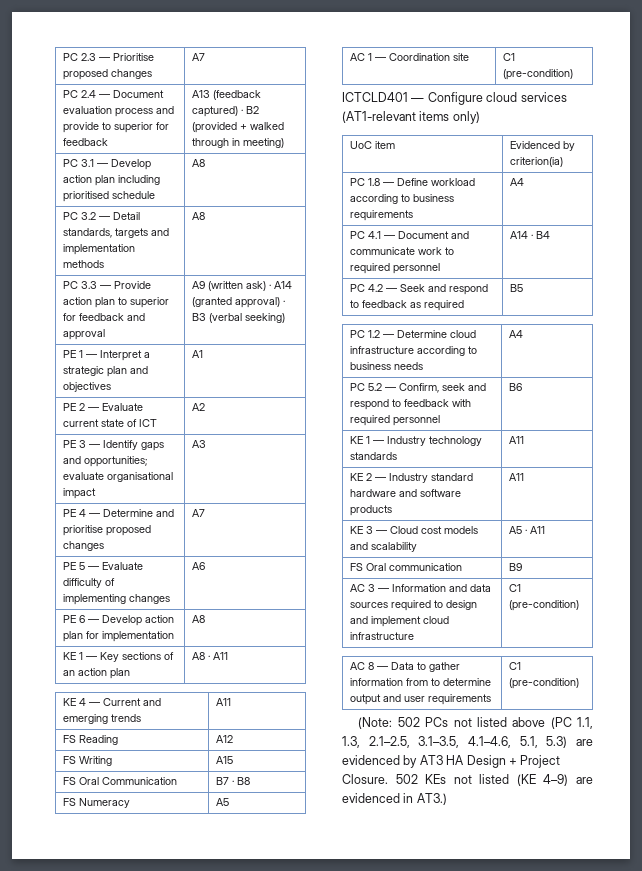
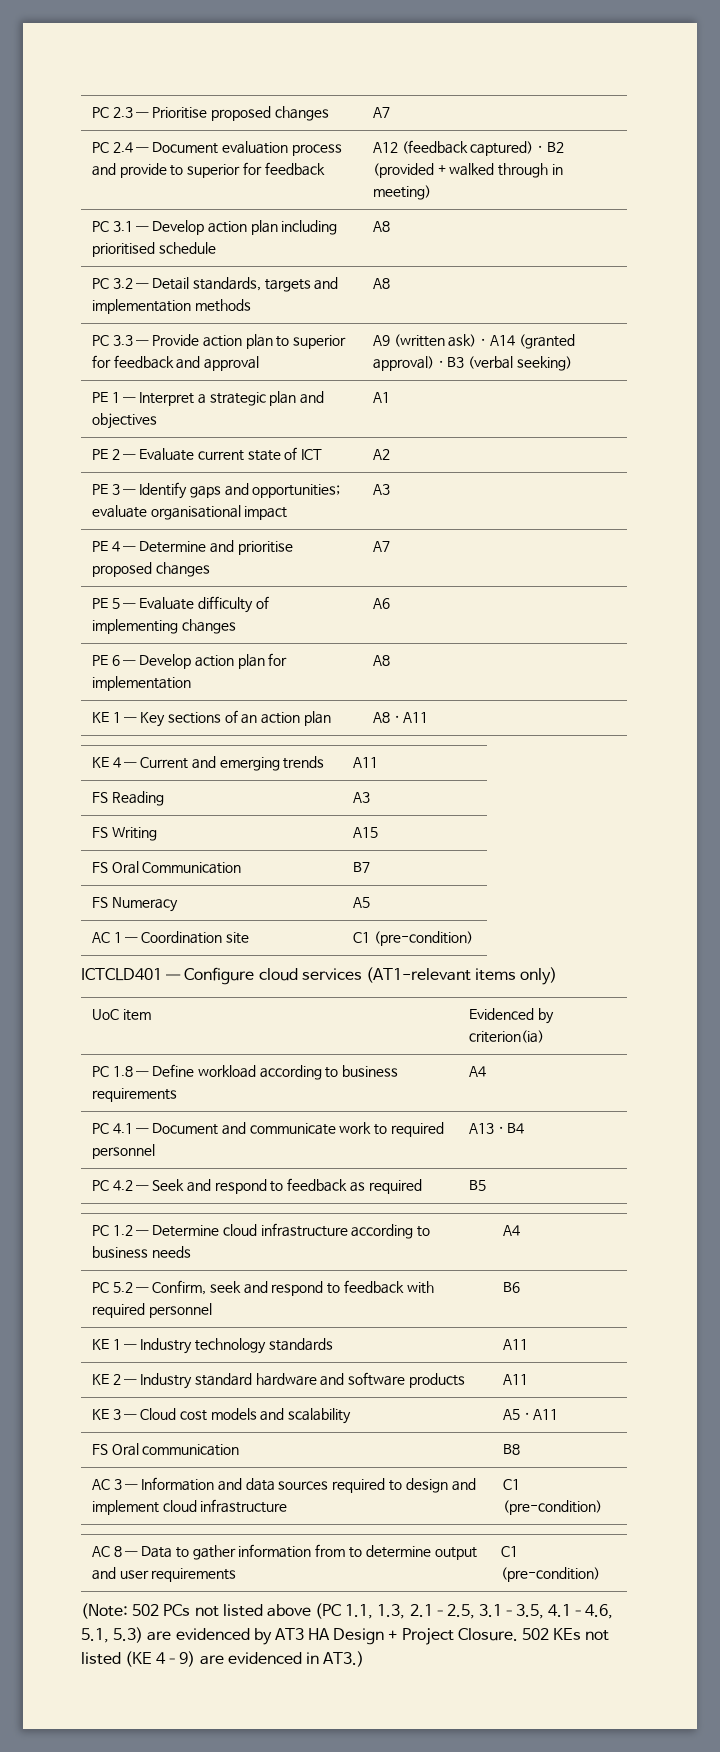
[192,90,211,98] A13 -> [372,142,398,153] A12
[216,735,234,743] A12 -> [352,792,370,803] A3
[232,777,251,785] · B8 -> (370, 867) none
[510,231,529,239] A14 -> [468,1123,494,1134] A13
[509,563,523,571] B9 -> [502,1444,520,1455] B8

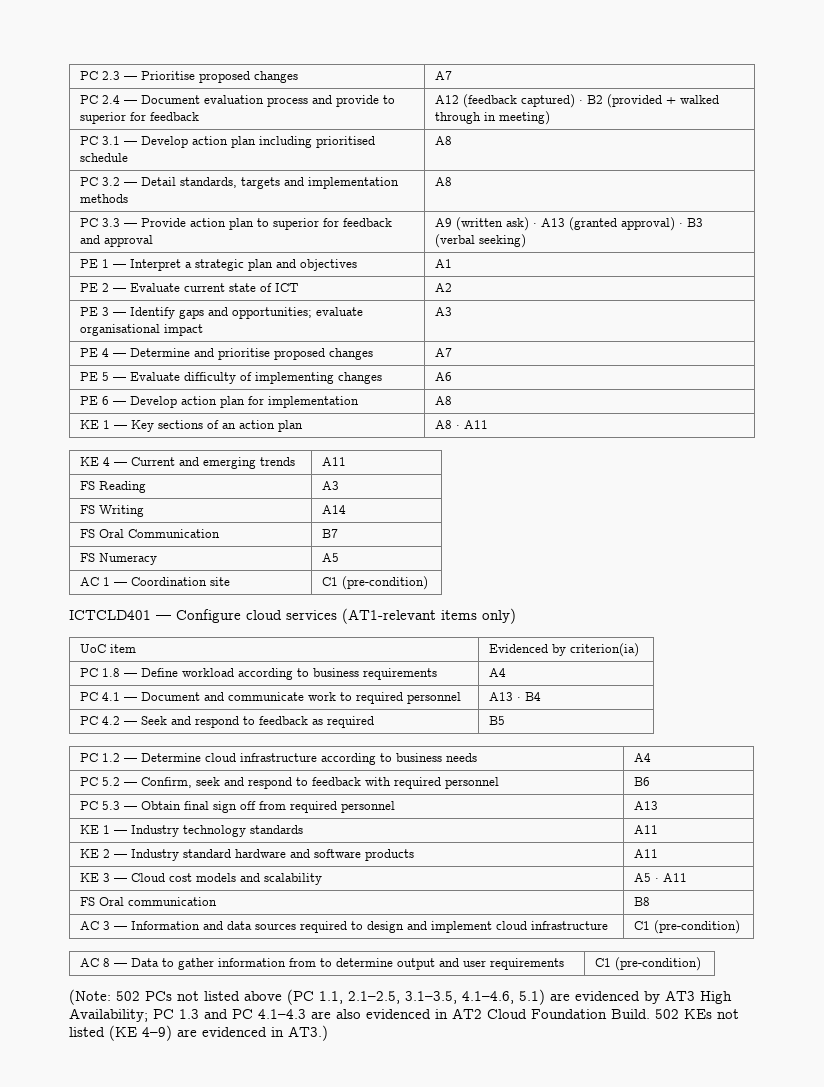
[489,335,515,346] A14 -> [541,218,566,227] A13
[352,827,378,838] A15 -> [322,505,347,514] A14
(520, 1287) none -> [80,801,396,813] [634,801,659,810] // PC 5.3 — Obtain final sign off from required personnel | A13
[377,1604,406,1619] 1.3, -> (343, 997) none
[81,1627,144,1643] 5.1, 5.3) -> [519,989,545,1005] 5.1)
[308,1628,518,1645] HA Design + Project Closure. -> [700,991,732,1004] [69,1008,650,1022] High Availability; PC 1.3 and PC 4.1–4.3 are also evidenced in AT2 Cloud Foundation Build.

